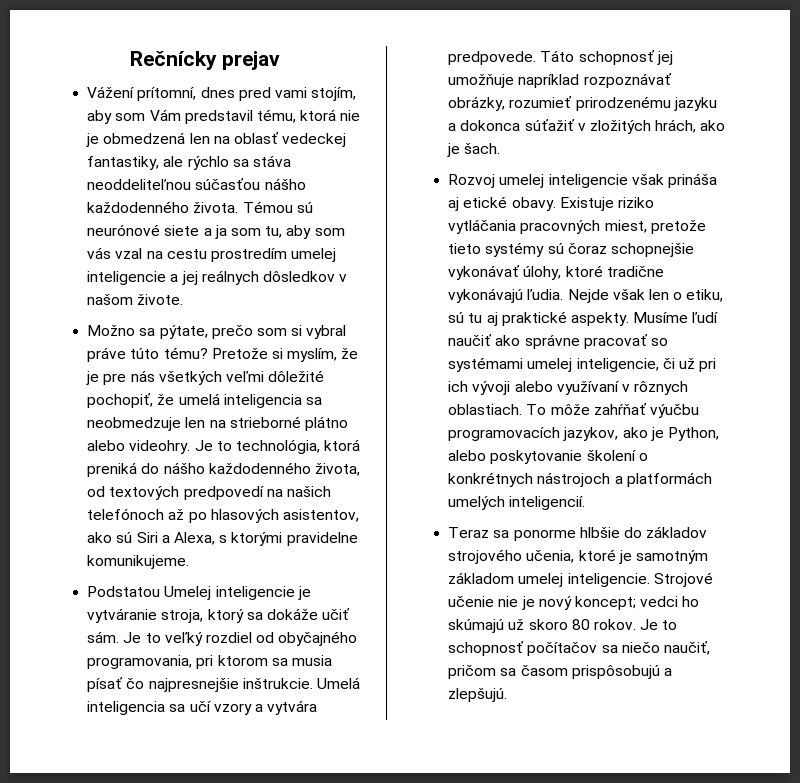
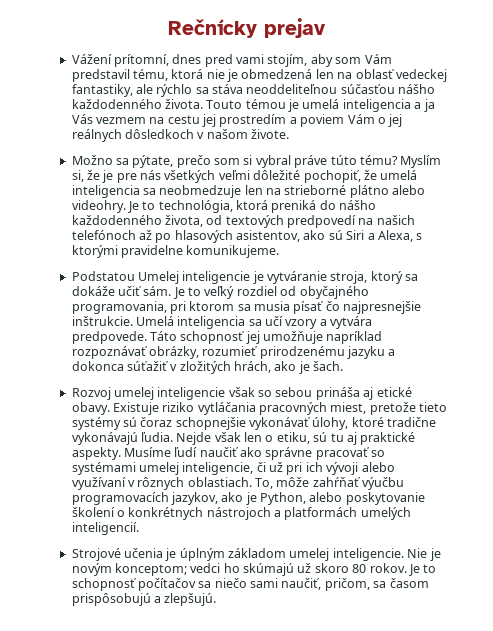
[242,201,313,213] [87,224,345,239] [87,247,337,262] [87,271,179,285] Témou sú neurónové siete a ja som tu, aby som vás vzal na cestu prostredím umelej inteligencie a -> [206,99,435,112] [71,114,386,127] Touto témou je umelá inteligencia a ja Vás vezmem na cestu jej prostredím a poviem Vám o
[263,271,336,282] dôsledkov -> [124,129,194,139] dôsledkoch
[211,348,338,362] Pretože si myslím, -> [400,155,442,168] [71,170,84,182] Myslím si,
(664, 179) none -> [258,387,313,397] so sebou
[526,404,547,415] To -> [255,478,274,489] To,
[448,526,708,541] [448,549,709,564] [448,572,713,587] [448,596,637,610] Teraz sa ponorme hlbšie do základov strojového učenia, ktoré je samotným základom umelej inteligencie. Strojové učenie nie je nový koncept; -> [71,548,441,561] [71,563,187,576] Strojové učenia je úplným základom umelej inteligencie. Nie je novým konceptom;
[664,641,711,655] [448,665,497,679] naučiť, pričom -> [250,578,370,591] sami naučiť, pričom,

